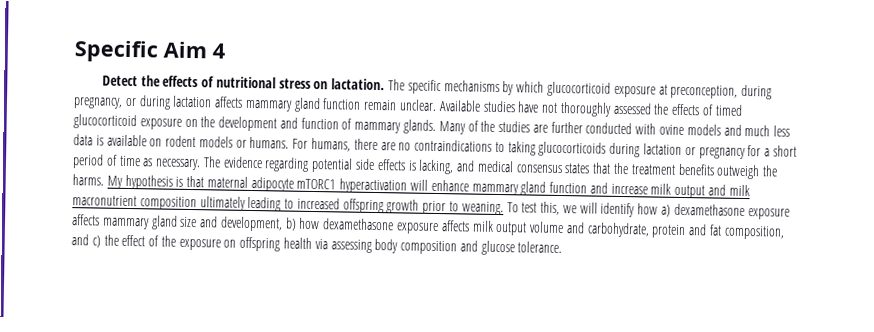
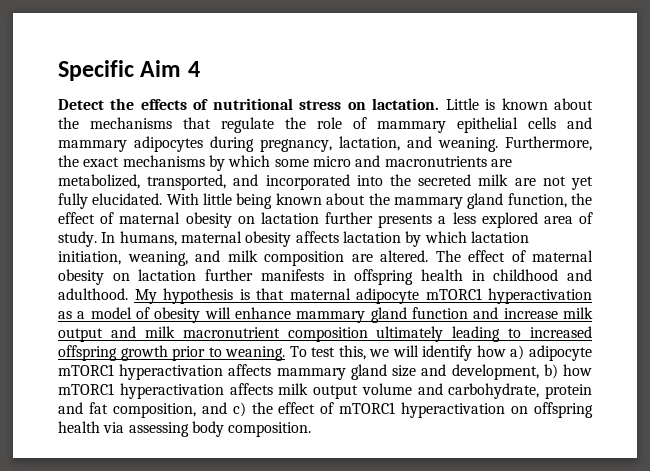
[388,79,773,100] [73,95,743,117] [73,114,791,137] [73,134,797,160] [72,154,779,180] [72,174,104,186] The specific mechanisms by which glucocorticoid exposure at preconception, during pregnancy, or during lactation affects mammary gland function remain unclear. Available studies have not thoroughly assessed the effects of timed glucocorticoid exposure on the development and function of mammary glands. Many of the studies are further conducted with ovine models and much less data is available on rodent models or humans. For humans, there are no contraindications to taking glucocorticoids during lactation or pregnancy for a short period of time as necessary. The evidence regarding potential side effects is lacking, and medical consensus states that the treatment benefits outweigh the harms. -> [445,98,593,110] [58,117,592,133] [58,136,592,152] [58,155,512,171] [58,174,593,190] [58,193,593,209] [58,212,594,228] [58,231,529,247] [58,250,593,266] [58,269,592,285] [58,288,128,300] Little is known about the mechanisms that regulate the role of mammary epithelial cells and mammary adipocytes during pregnancy, lactation, and weaning. Furthermore, the exact mechanisms by which some micro and macronutrients are metabolized, transported, and incorporated into the secreted milk are not yet fully elucidated. With little being known about the mammary gland function, the effect of maternal obesity on lactation further presents a less explored area of study. In humans, maternal obesity affects lactation by which lactation initiation, weaning, and milk composition are altered. The effect of maternal obesity on lactation further manifests in offspring health in childhood and adulthood.
(408, 186) none -> [58,307,201,323] as a model of obesity
[673,203,790,220] dexamethasone exposure -> [529,345,593,361] [58,364,224,380] adipocyte mTORC1 hyperactivation
[322,218,440,235] dexamethasone exposure -> [58,383,224,399] mTORC1 hyperactivation
[160,235,221,251] the exposure -> [339,402,506,418] mTORC1 hyperactivation
[400,240,563,256] composition and glucose tolerance. -> [228,422,312,437] composition.

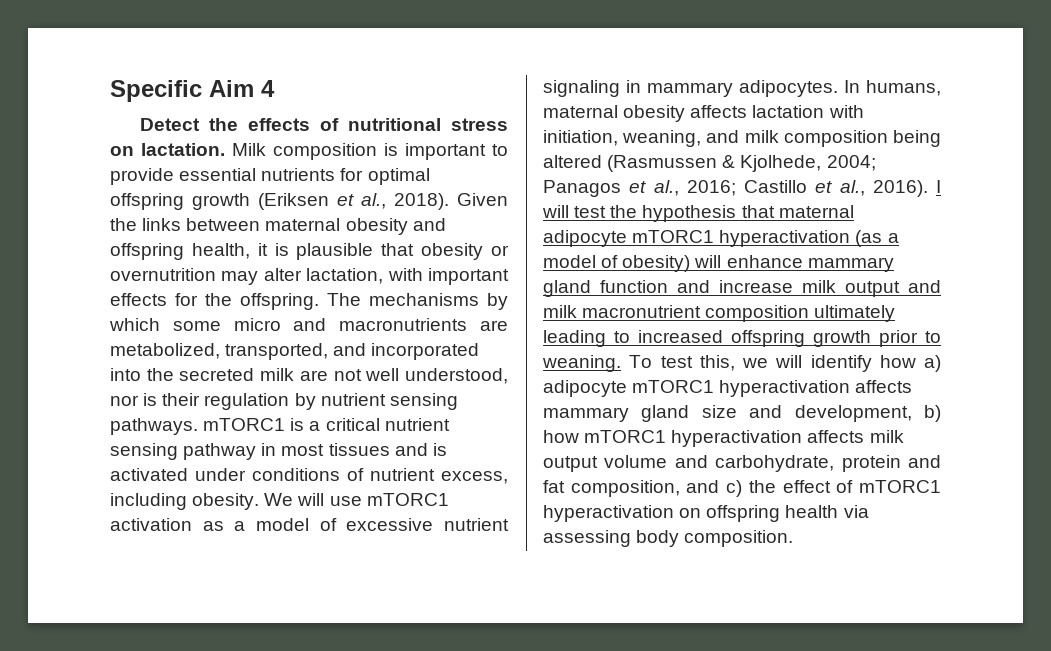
[445,98,593,110] [58,117,592,133] [58,136,592,152] [58,155,120,167] Little is known about the mechanisms that regulate the role of mammary epithelial cells and mammary adipocytes during pregnancy, lactation, and weaning. Furthermore, the exact -> [232,143,508,160] [110,168,430,185] [110,193,508,210] [110,218,446,235] [110,243,509,260] [110,268,509,285] [110,293,361,310] Milk composition is important to provide essential nutrients for optimal offspring growth (Eriksen et al., 2018). Given the links between maternal obesity and offspring health, it is plausible that obesity or overnutrition may alter lactation, with important effects for the offspring. The
[570,176,593,190] [58,193,593,209] [58,212,594,228] [58,231,97,247] yet fully elucidated. With little being known about the mammary gland function, the effect of maternal obesity on lactation further presents a less explored area of study. -> [365,368,508,384] [110,393,458,410] [110,418,450,435] [110,443,447,460] [110,468,508,484] [110,493,449,510] [110,518,510,531] [543,80,838,97] well understood, nor is their regulation by nutrient sensing pathways. mTORC1 is a critical nutrient sensing pathway in most tissues and is activated under conditions of nutrient excess, including obesity. We will use mTORC1 activation as a model of excessive nutrient signaling in mammary adipocytes.
[405,231,529,247] by which lactation -> [828,105,864,118] with
[351,250,593,262] [58,269,592,285] [58,288,250,304] are altered. The effect of maternal obesity on lactation further manifests in offspring health in childhood and adulthood. My hypothesis is -> [893,130,941,147] [543,155,876,172] [543,180,941,197] [542,205,737,222] being altered (Rasmussen & Kjolhede, 2004; Panagos et al., 2016; Castillo et al., 2016). I will test the hypothesis
[58,307,201,323] as a model of obesity -> [855,230,899,247] [543,255,691,272] (as a model of obesity)

